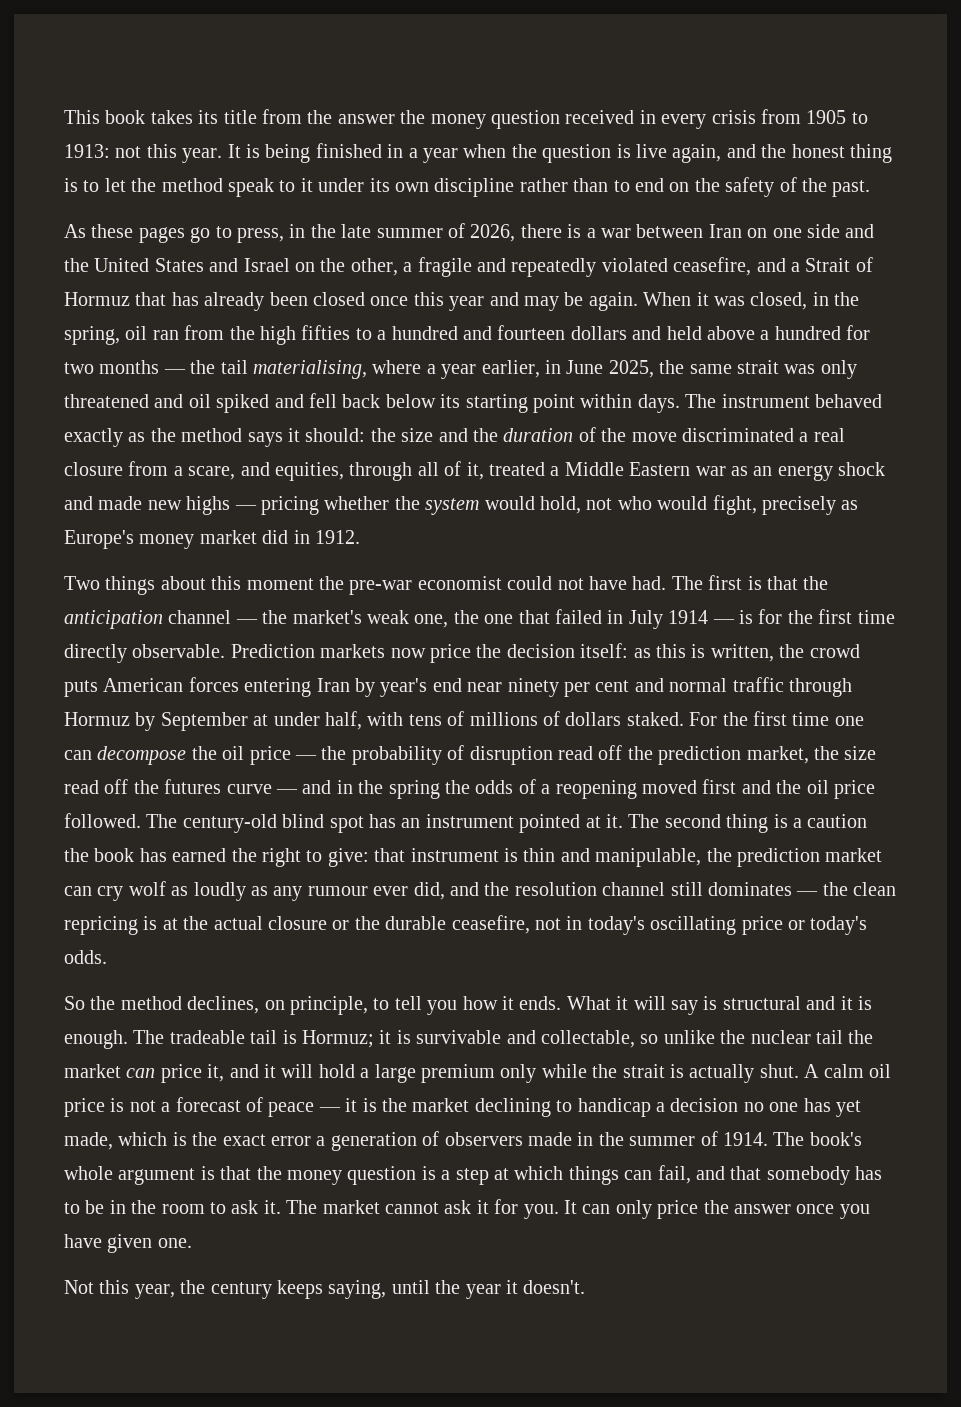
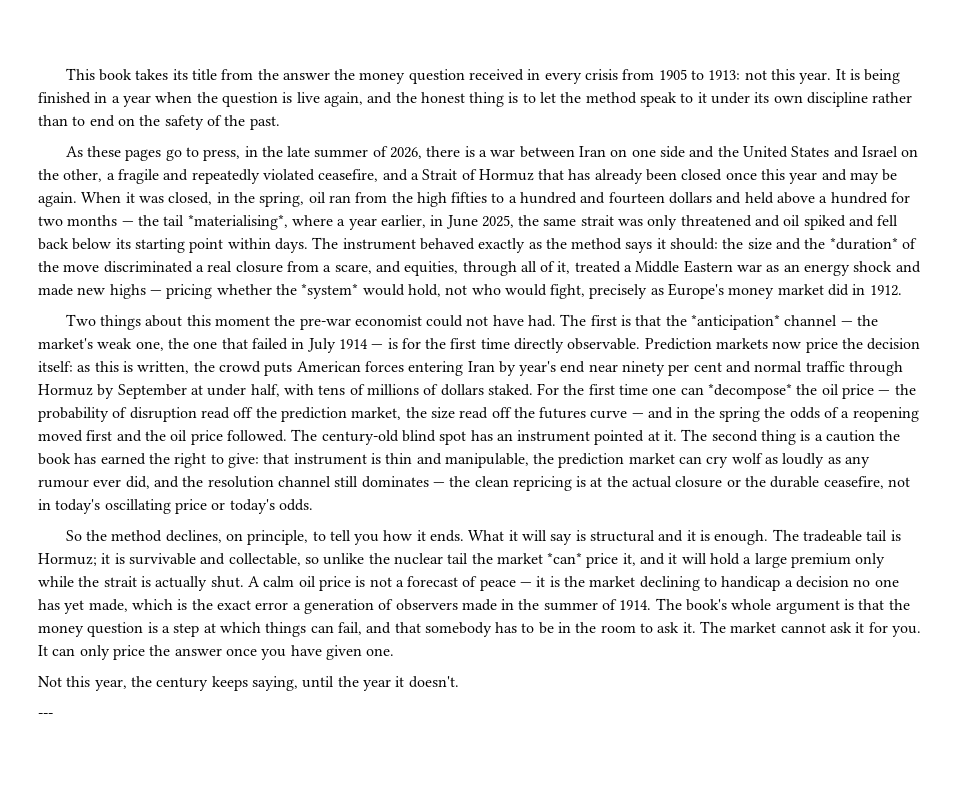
[253,360,367,379] materialising, -> [187,214,288,230] *materialising*,
[503,428,574,442] duration -> [829,237,898,250] *duration*
[425,498,480,515] system -> [301,283,359,299] *system*
[64,610,163,629] anticipation -> [691,314,781,330] *anticipation*
[97,746,187,765] decompose -> [708,383,793,399] *decompose*
[126,1068,156,1078] can -> [547,552,583,564] *can*
(586, 1287) none -> [38,713,53,718] // ---

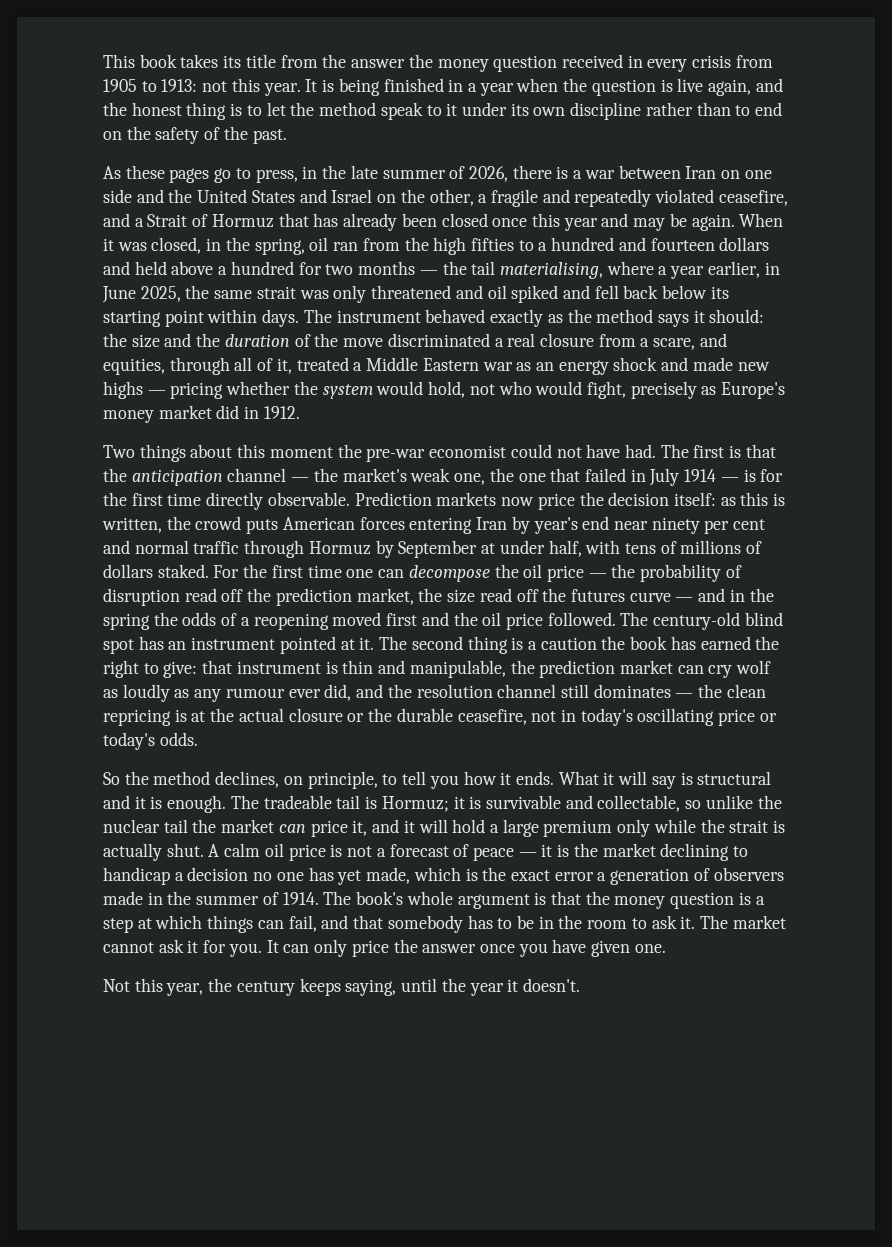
[187,214,288,230] *materialising*, -> [499,262,603,279] materialising,
[829,237,898,250] *duration* -> [224,334,290,347] duration
[301,283,359,299] *system* -> [322,384,373,399] system
[691,314,781,330] *anticipation* -> [131,469,223,486] anticipation
[708,383,793,399] *decompose* -> [408,565,490,582] decompose
[547,552,583,564] *can* -> [278,824,306,833] can
[38,713,53,718] // --- -> (580, 985) none

